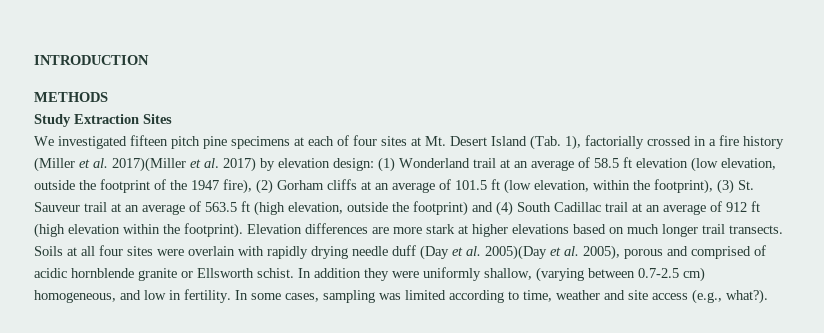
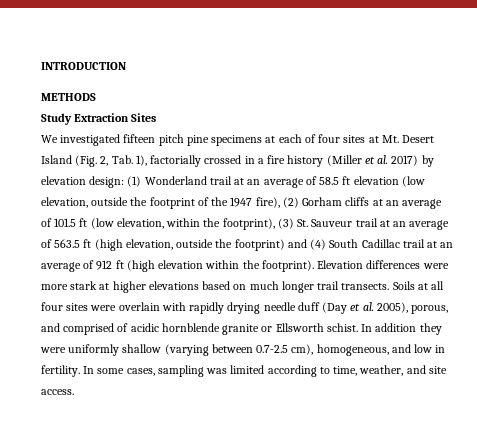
[530,135,561,150] (Tab. -> [75,155,133,167] (Fig. 2, Tab.
[112,157,219,172] 2017)(Miller et al. -> (389, 159) none
[372,227,389,234] are -> [422,263,449,269] were
[485,245,663,260] 2005)(Day et al. 2005), porous -> [376,302,449,314] 2005), porous,
[484,268,532,280] shallow, -> [122,344,162,353] shallow
[683,267,705,282] cm) -> [291,344,314,355] cm),
[556,290,600,300] weather -> [359,365,404,376] weather,
[652,289,768,304] access (e.g., what?). -> [41,389,74,395] access.

